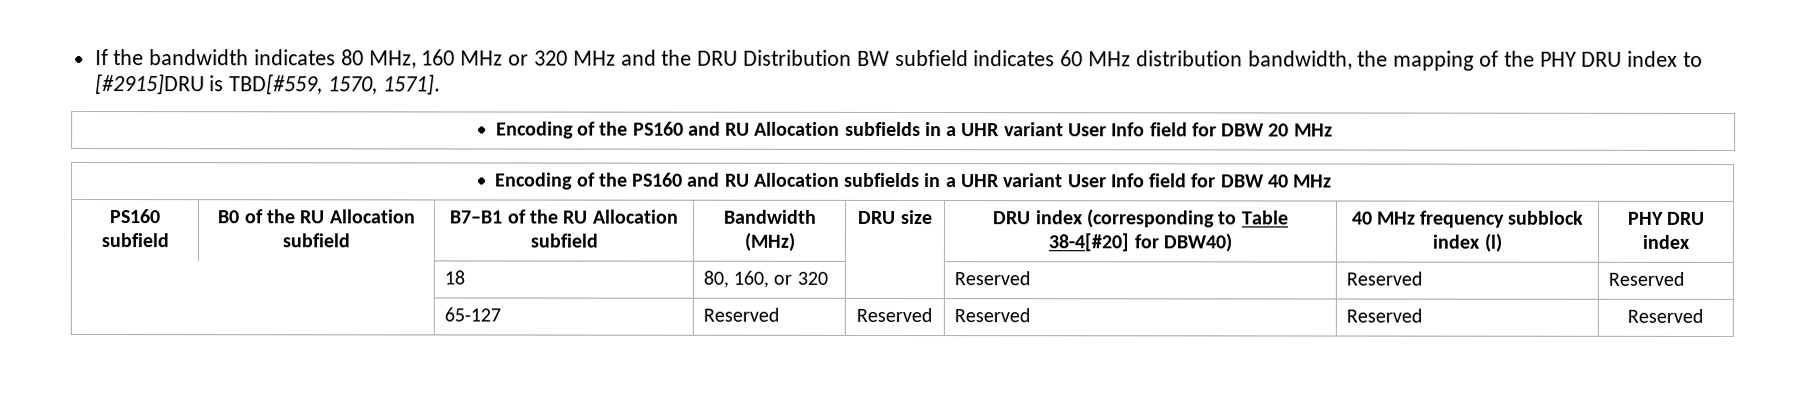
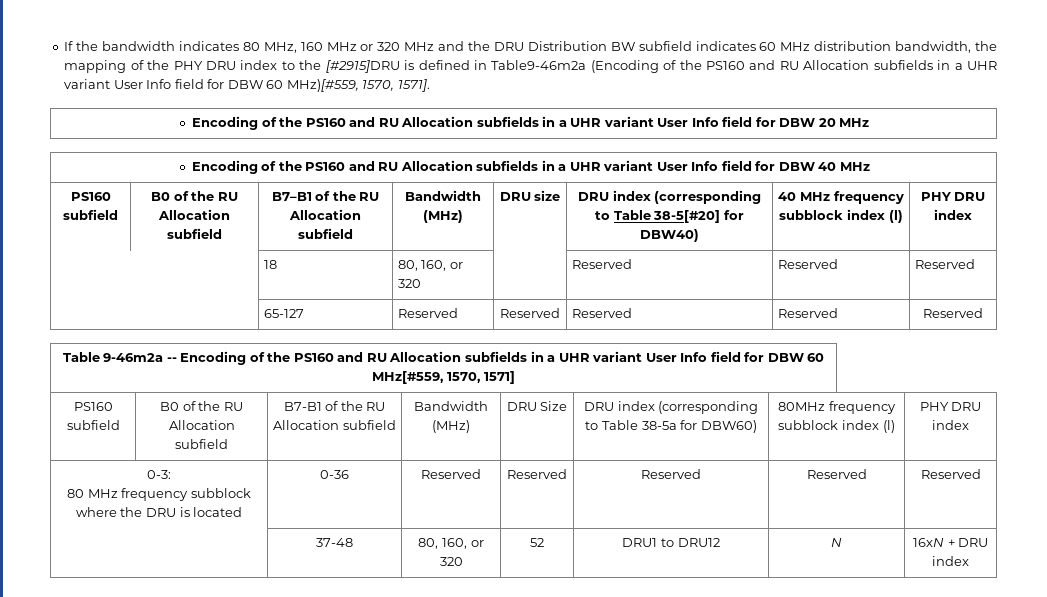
(1703, 59) none -> [299,60,322,70] the
[229,74,324,95] TBD[#559, -> [418,60,997,73] [64,79,359,92] defined in Table9-46m2a (Encoding of the PS160 and RU Allocation subfields in a UHR variant User Info field for DBW 60 MHz)[#559,
[1048,233,1130,252] 38-4[#20] -> [653,210,721,223] 38-5[#20]
(1704, 315) none -> [62,351,825,365] [372,371,515,384] [73,402,113,411] [66,420,120,430] [160,401,243,411] [168,420,235,430] [175,439,228,449] [283,401,386,411] [273,420,396,430] [414,401,488,411] [432,420,470,433] [506,401,568,411] [583,401,759,414] [585,420,757,433] [778,401,896,414] [778,420,895,433] [919,402,982,411] [932,420,969,430] [147,470,171,479] [67,488,251,501] [75,507,243,517] [320,470,349,479] [421,469,481,479] [507,469,567,479] [641,469,701,479] [806,469,867,479] [920,469,981,479] [316,538,353,547] [418,538,484,549] [439,557,463,566] [530,538,544,547] [622,538,720,547] [831,538,842,547] [912,538,989,547] [932,556,969,566] // Table 9-46m2a -- Encoding of the PS160 and RU Allocation subfields in a UHR variant User Info field for DBW 60 MHz[#559, 1570, 1571] // PS160 subfield | B0 of the RU Allocation subfield | B7-B1 of the RU Allocation subfield | Bandwidth (MHz) | DRU Size | DRU index (corresponding to Table 38-5a for DBW60) | 80MHz frequency subblock index (l) | PHY DRU index // 0-3: // 80 MHz frequency subblock where the DRU is located | 0-36 | Reserved | Reserved | Reserved | Reserved | Reserved // | 37-48 | 80, 160, or 320 | 52 | DRU1 to DRU12 | N | 16xN + DRU index

